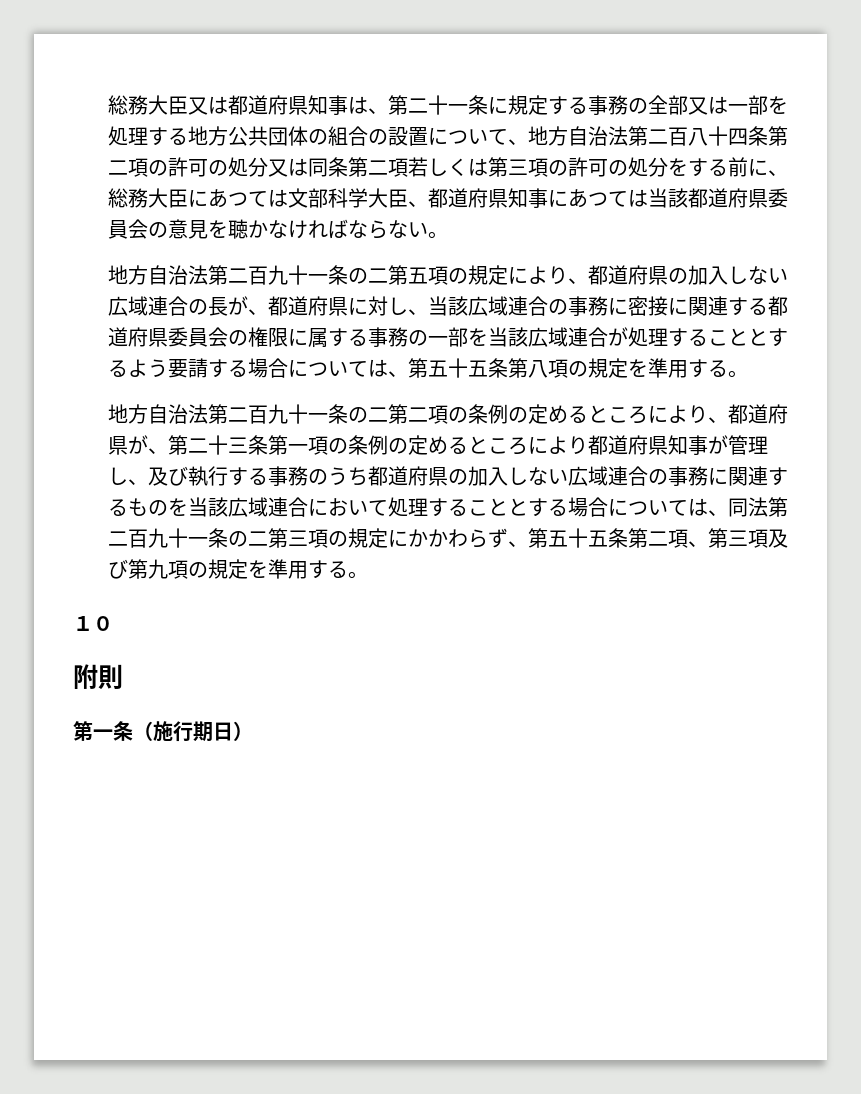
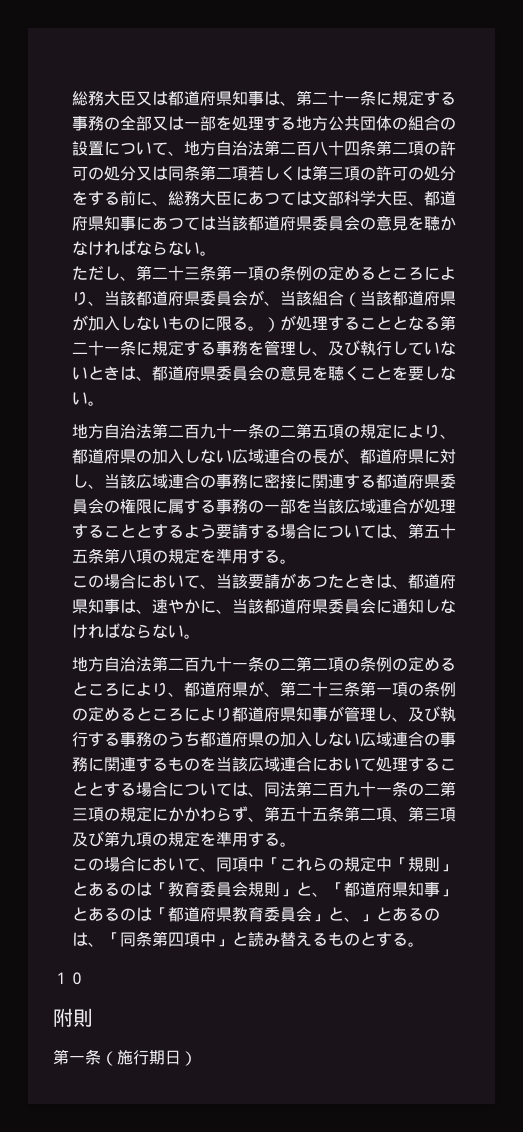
(448, 235) none -> [72,265,457,281] [72,290,457,307] [72,315,457,332] [72,340,457,356] [72,365,457,381] [72,392,105,406] // ただし、第二十三条第一項の条例の定めるところにより、当該都道府県委員会が、当該組合（当該都道府県が加入しないものに限る。）が処理することとなる第二十一条に規定する事務を管理し、及び執行していないときは、都道府県委員会の意見を聴くことを要しない。
(748, 374) none -> [72,573,457,589] [72,598,457,614] [72,623,201,639] // この場合において、当該要請があつたときは、都道府県知事は、速やかに、当該都道府県委員会に通知しなければならない。
(368, 575) none -> [72,856,457,872] [72,881,457,897] [72,906,441,922] [72,931,425,947] // この場合において、同項中「これらの規定中「規則」とあるのは「教育委員会規則」と、「都道府県知事」とあるのは「都道府県教育委員会」と、」とあるのは、「同条第四項中」と読み替えるものとする。

